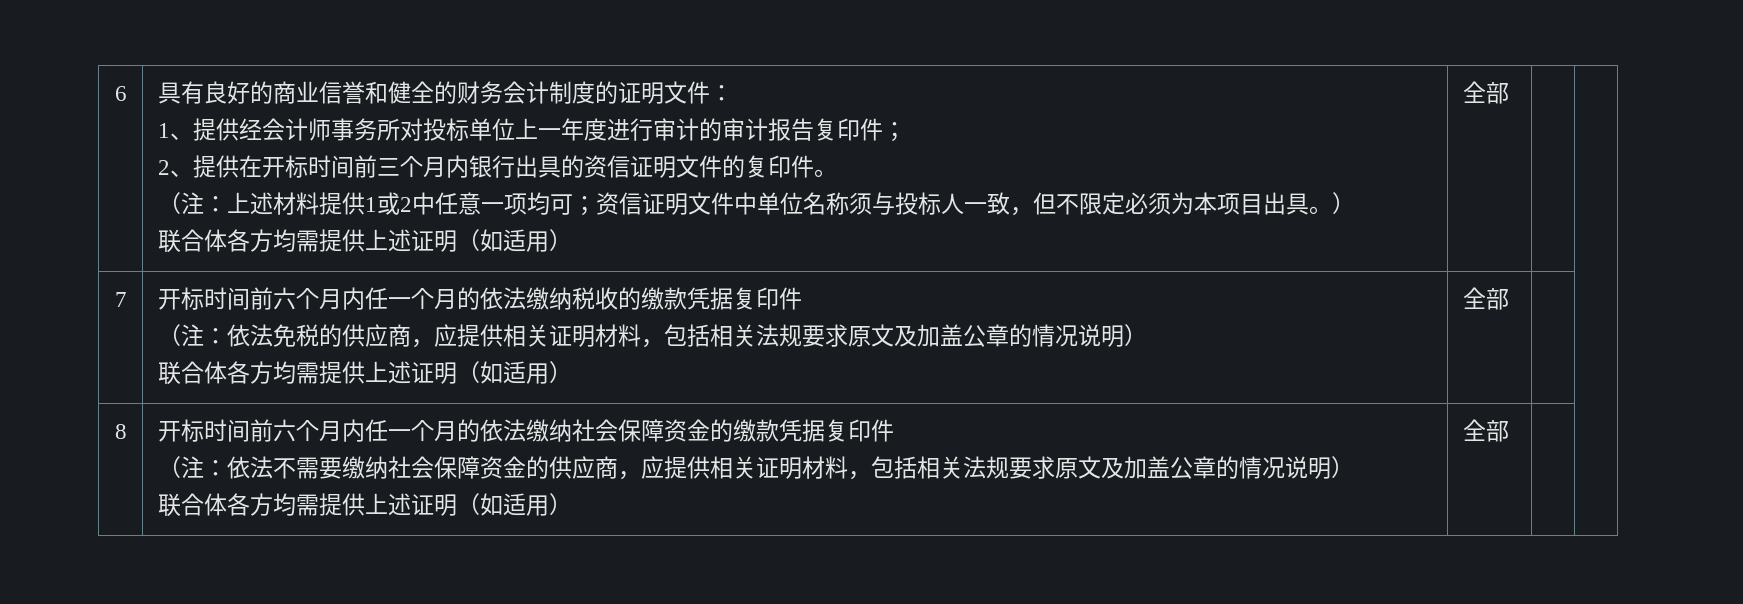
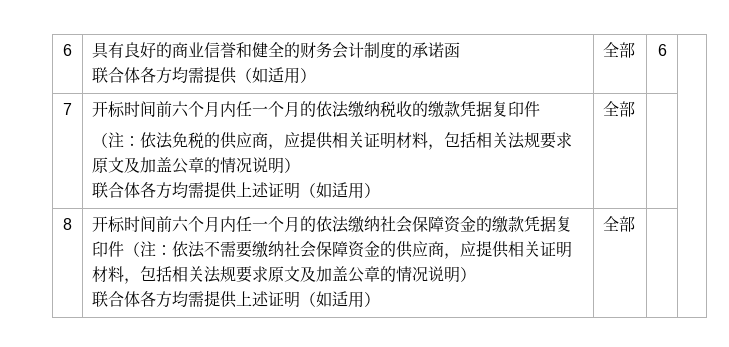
[617,81,733,104] [157,118,906,142] [157,155,837,178] [157,192,1355,216] [157,229,572,253] [1462,81,1509,104] 证明文件： // 1、提供经会计师事务所对投标单位上一年度进行审计的审计报告复印件； // 2、提供在开标时间前三个月内银行出具的资信证明文件的复印件。 // （注：上述材料提供1或2中任意一项均可；资信证明文件中单位名称须与投标人一致，但不限定必须为本项目出具。） // 联合体各方均需提供上述证明（如适用） | 全部 | -> [412,42,461,58] [92,66,317,84] [603,42,636,58] [657,44,667,56] 承诺函 // 联合体各方均需提供（如适用） | 全部 | 6
(894, 430) // -> (125, 249) none

